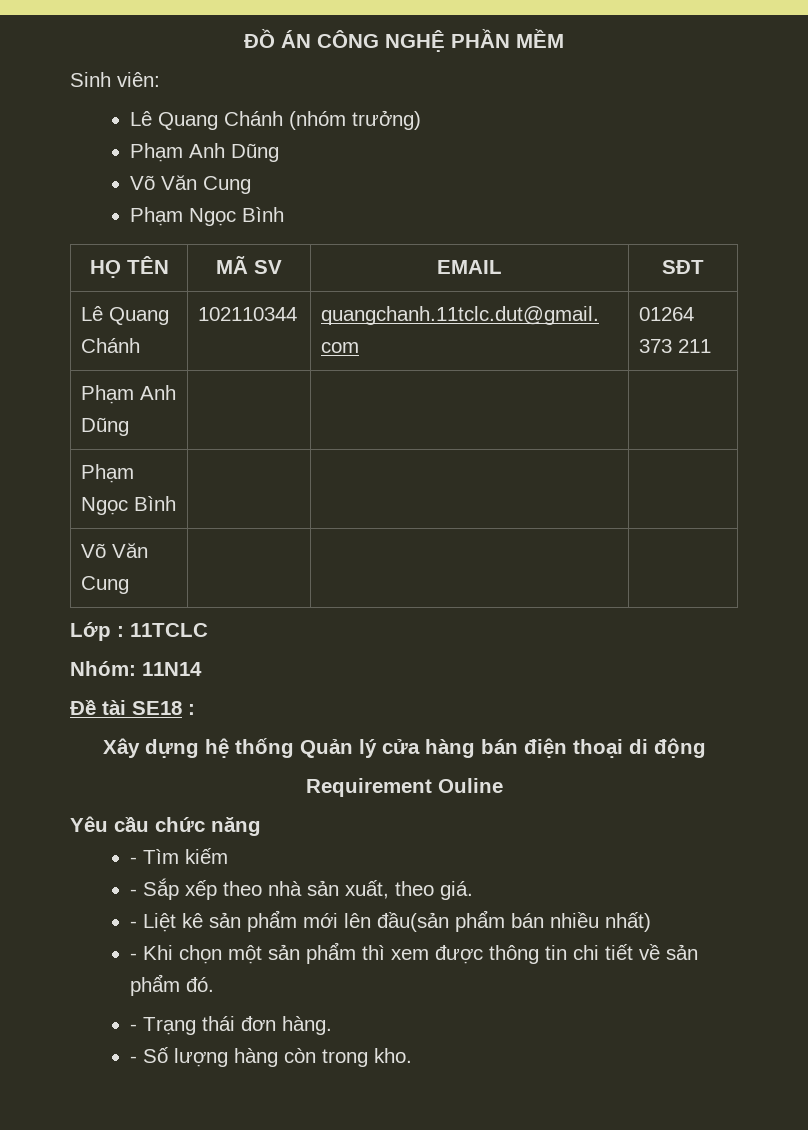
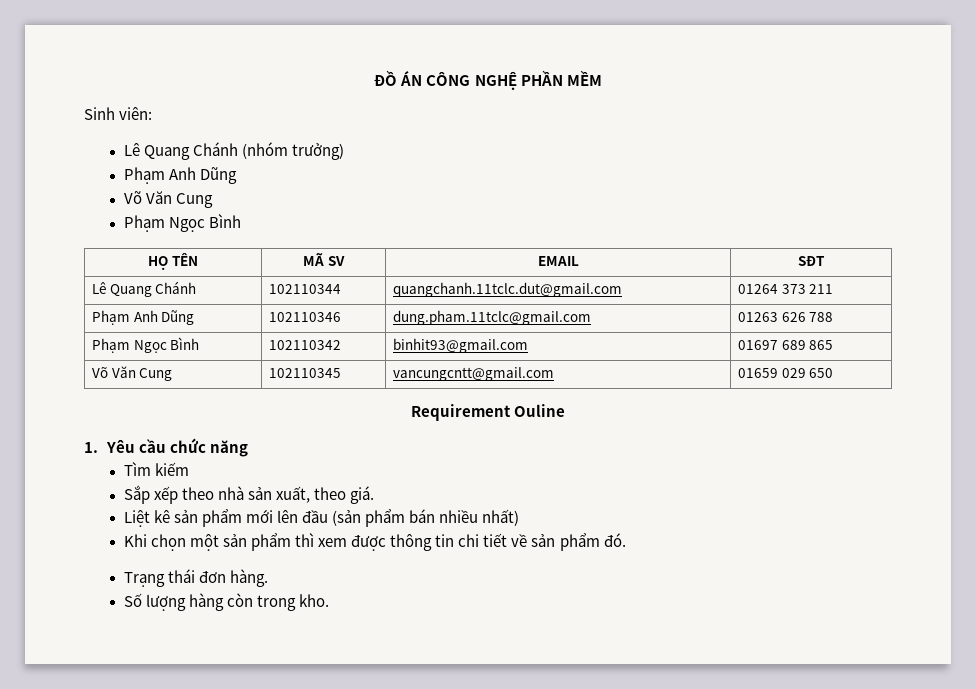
[81,464,135,483] [81,496,177,515] [81,543,149,558] [81,576,130,594] [70,622,208,641] [70,661,202,676] [70,700,195,715] [102,738,706,758] | | // Phạm Ngọc Bình | | | // Võ Văn Cung | | | // Lớp : 11TCLC // Nhóm: 11N14 // Đề tài SE18 : // Xây dựng hệ thống Quản lý cửa hàng bán điện thoại di động -> [268,312,341,322] [392,310,591,325] [737,312,834,322] [91,337,200,353] [268,340,341,350] [392,338,528,353] [737,340,834,350] [91,366,173,381] [268,368,341,378] [392,367,554,381] [737,368,834,378] 102110346 | dung.pham.11tclc@gmail.com | 01263 626 788 // Phạm Ngọc Bình | 102110342 | binhit93@gmail.com | 01697 689 865 // Võ Văn Cung | 102110345 | vancungcntt@gmail.com | 01659 029 650
(503, 785) none -> [84,442,98,453] 1.
[130,857,138,864] - -> (249, 448) none
[130,889,138,896] - -> (189, 469) none
[130,921,138,928] - -> (375, 495) none
[377,912,450,932] đầu(sản -> [302,510,362,526] đầu (sản
[130,953,138,960] - -> (520, 517) none
[130,1024,138,1031] - -> (626, 540) none
[130,1056,138,1063] - -> (268, 578) none

